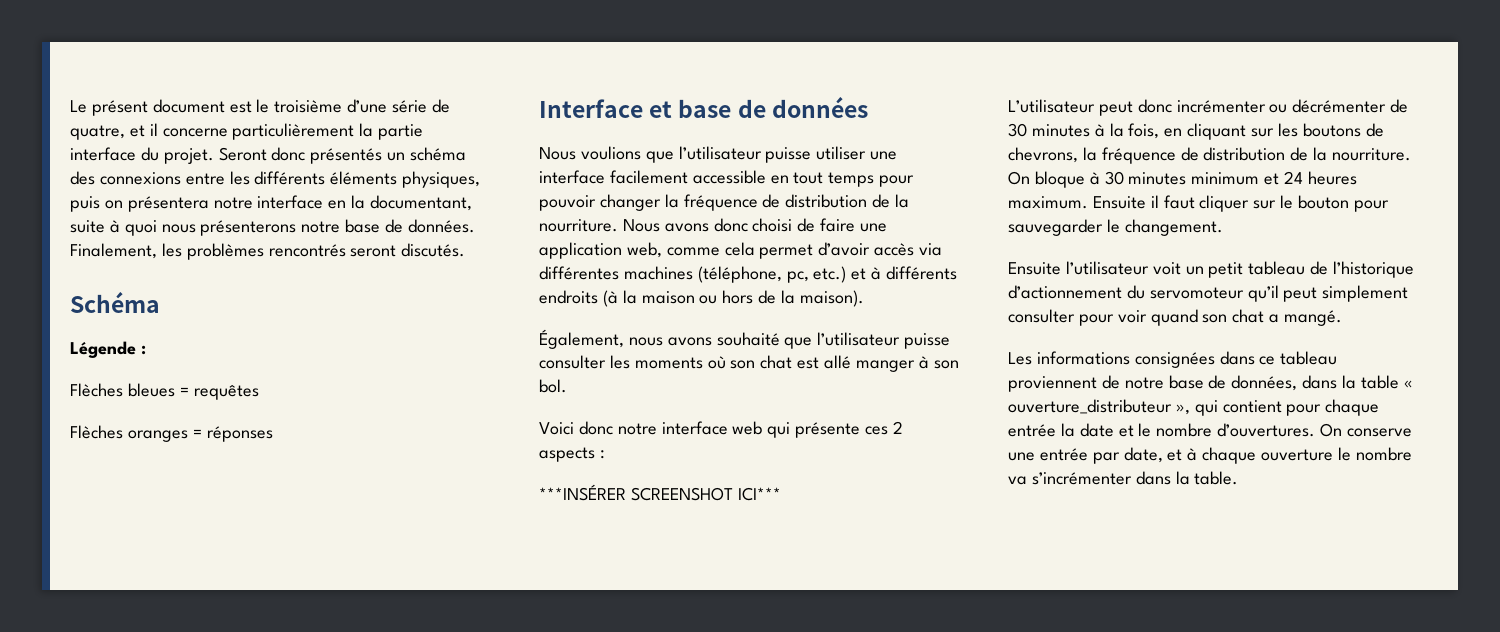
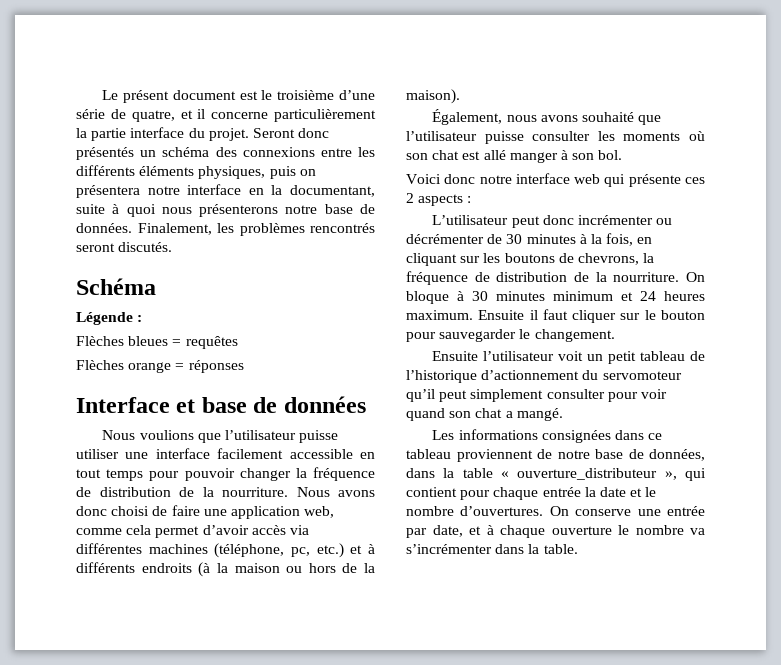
[127,430,188,442] oranges -> [128,362,172,373] orange
[539,484,781,501] // ***INSÉRER SCREENSHOT ICI*** -> (472, 199) none

